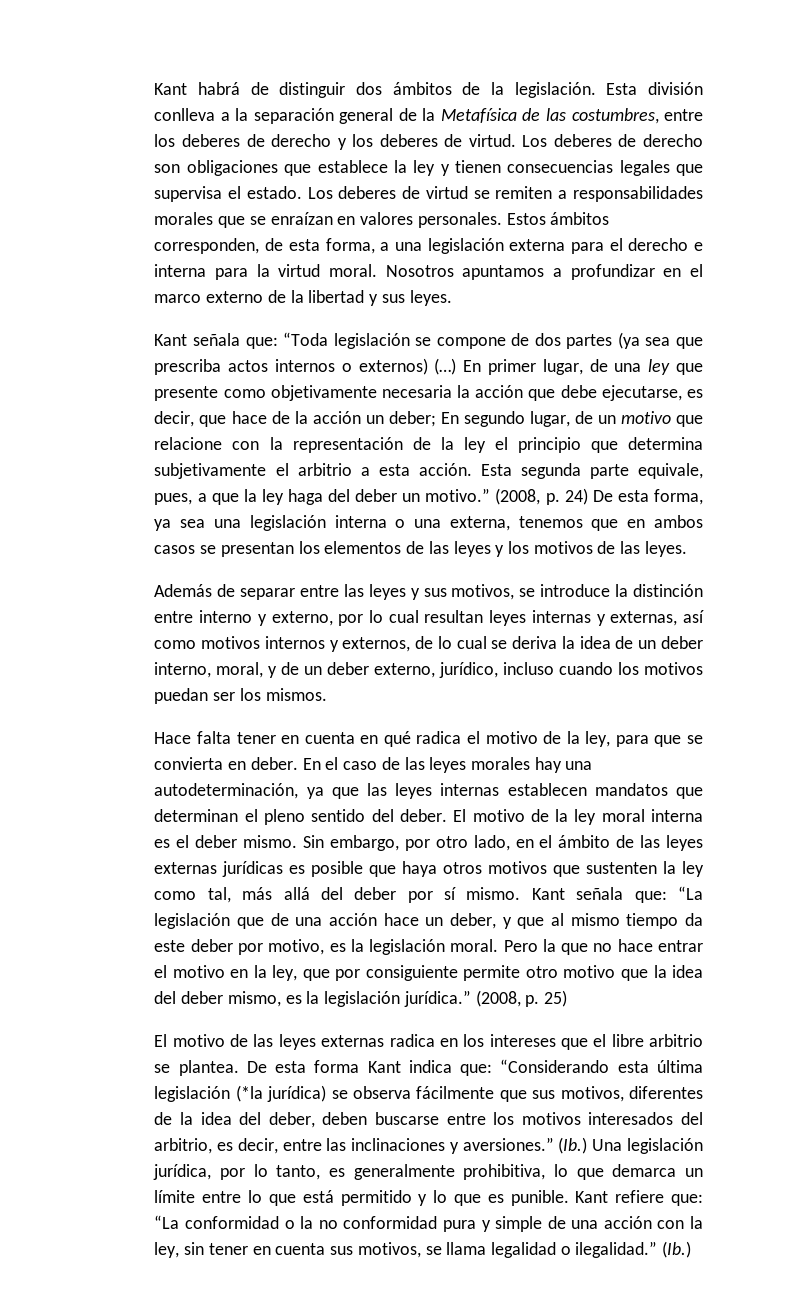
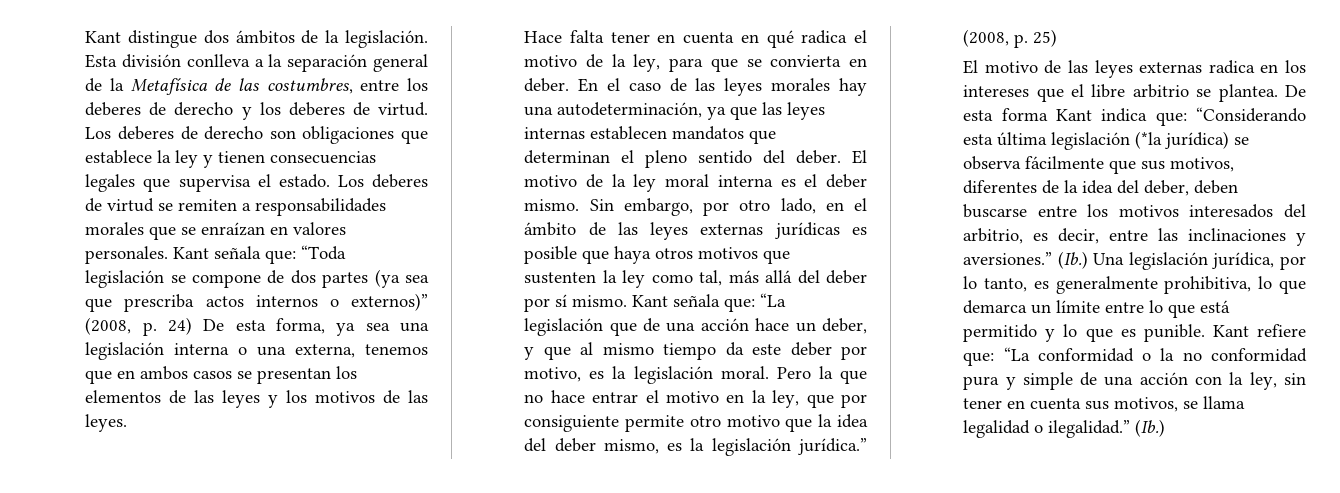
[154,82,346,98] Kant habrá de distinguir -> [85,30,198,48] Kant distingue
[506,212,610,225] [154,238,704,254] [154,264,703,280] [154,290,452,306] Estos ámbitos corresponden, de esta forma, a una legislación externa para el derecho e interna para la virtud moral. Nosotros apuntamos a profundizar en el marco externo de la libertad y sus leyes. // -> (169, 255) none
[358,358,704,375] [154,385,703,401] [154,411,703,427] [154,437,703,453] [154,463,704,479] [154,488,491,505] externos) (…) En primer lugar, de una ley que presente como objetivamente necesaria la acción que debe ejecutarse, es decir, que hace de la acción un deber; En segundo lugar, de un motivo que relacione con la representación de la ley el principio que determina subjetivamente el arbitrio a esta acción. Esta segunda parte equivale, pues, a que la ley haga del deber un motivo.” -> [351,293,428,311] externos)”
[154,584,703,600] [154,610,704,626] [154,636,703,652] [154,662,703,678] [154,688,327,704] // Además de separar entre las leyes y sus motivos, se introduce la distinción entre interno y externo, por lo cual resultan leyes internas y externas, así como motivos internos y externos, de lo cual se deriva la idea de un deber interno, moral, y de un deber externo, jurídico, incluso cuando los motivos puedan ser los mismos. -> (128, 423) none

